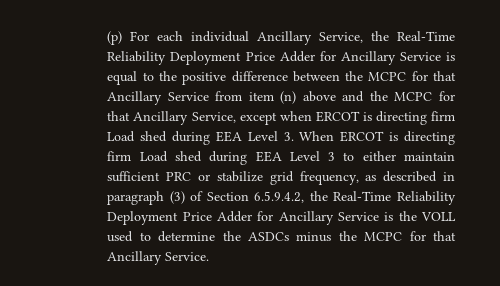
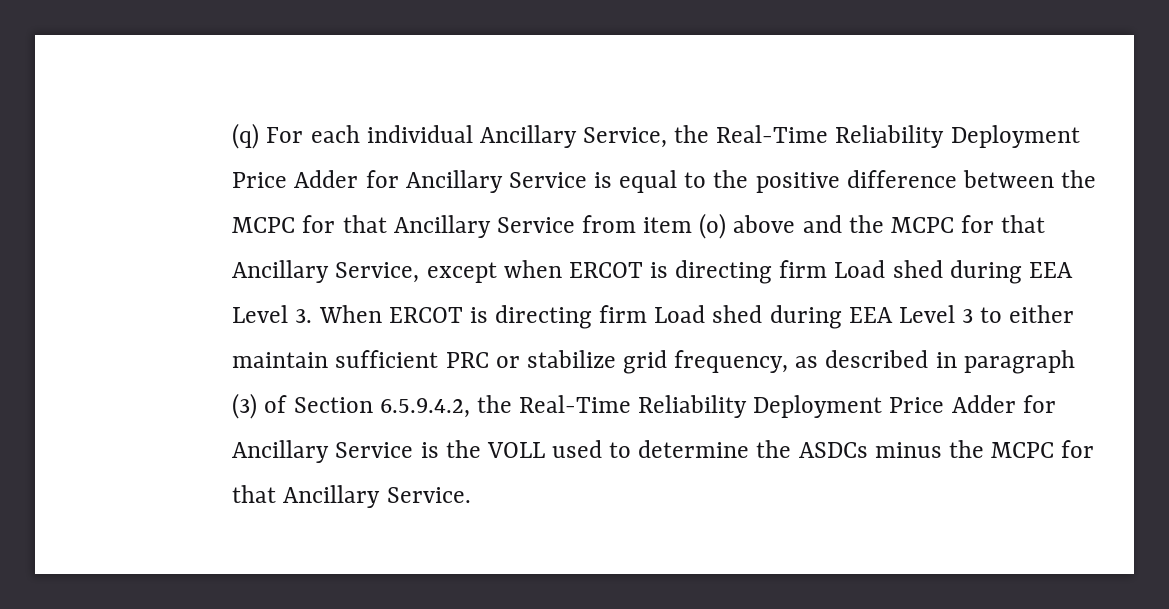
[107,31,123,45] (p) -> [232,123,260,149] (q)
[280,91,297,104] (n) -> [699,213,727,239] (o)

